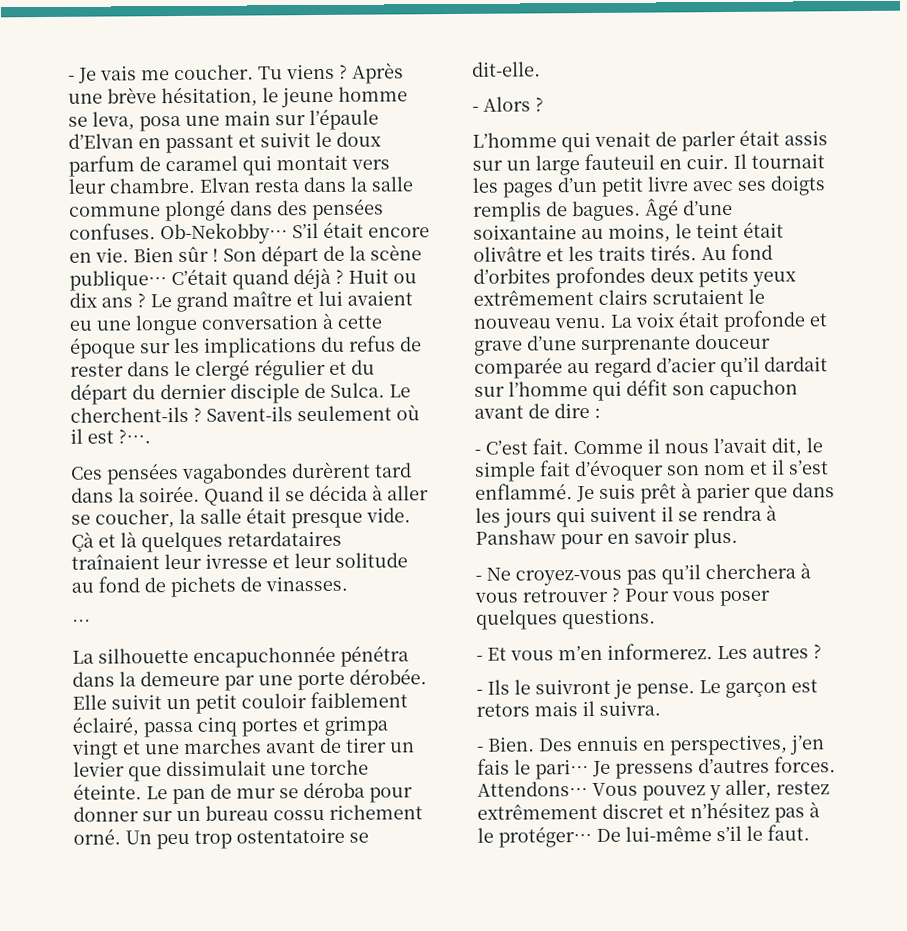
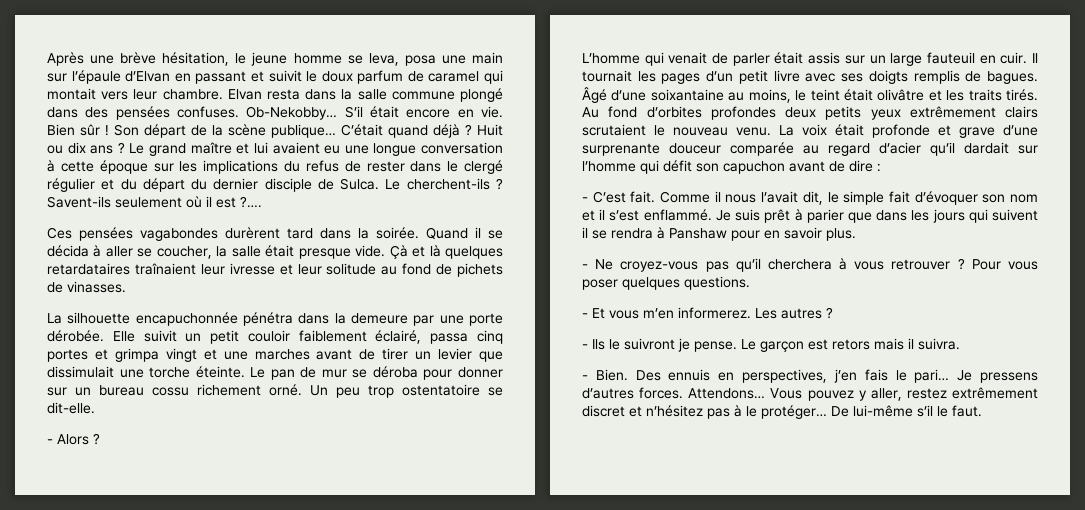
[68,63,348,84] - Je vais me coucher. Tu viens ? -> (47, 59) none
[72,619,91,628] // … -> (126, 287) none

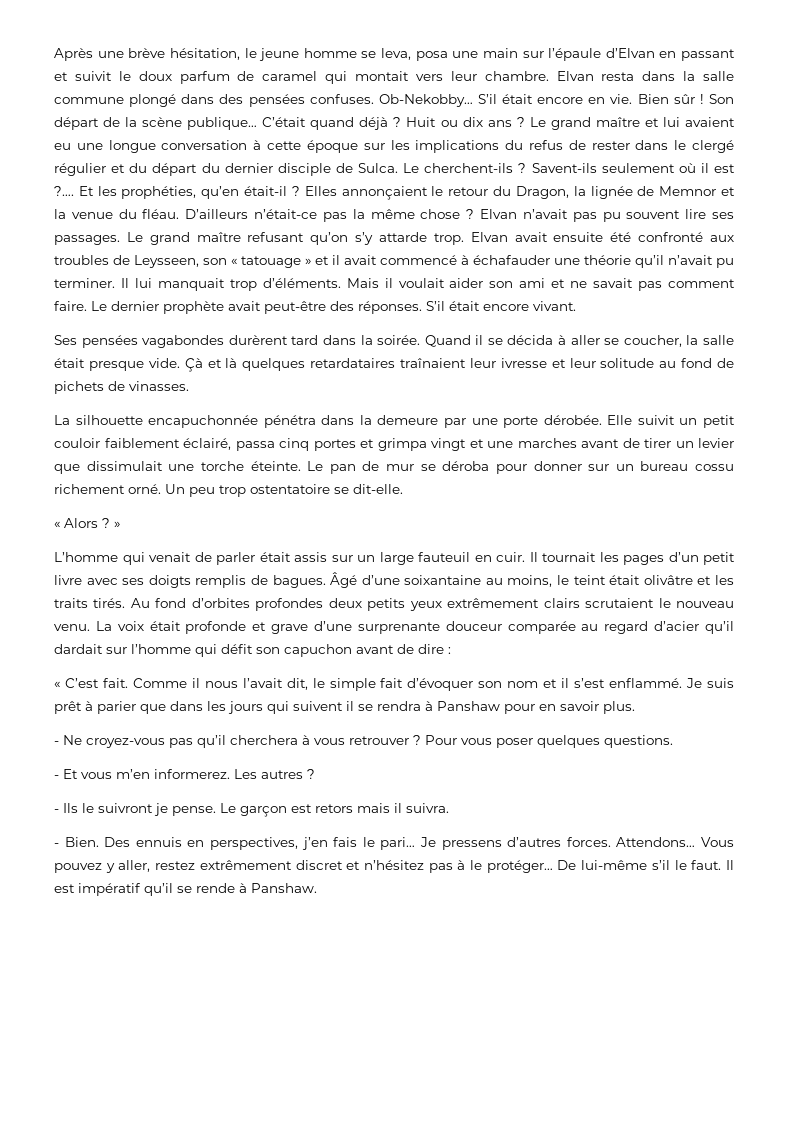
[47,227,72,239] // Ces -> [78,186,736,200] [54,209,735,222] [54,232,734,245] [54,255,734,268] [54,278,735,291] [54,301,576,314] [54,335,77,345] Et les prophéties, qu’en était-il ? Elles annonçaient le retour du Dragon, la lignée de Memnor et la venue du fléau. D’ailleurs n’était-ce pas la même chose ? Elvan n’avait pas pu souvent lire ses passages. Le grand maître refusant qu’on s’y attarde trop. Elvan avait ensuite été confronté aux troubles de Leysseen, son « tatouage » et il avait commencé à échafauder une théorie qu’il n’avait pu terminer. Il lui manquait trop d’éléments. Mais il voulait aider son ami et ne savait pas comment faire. Le dernier prophète avait peut-être des réponses. S’il était encore vivant. // Ses
[47,439,53,444] - -> [54,521,60,528] «
(100, 439) none -> [114,521,120,528] »
[582,197,588,202] - -> [54,681,60,688] «
(982, 411) none -> [726,860,735,870] [54,883,317,896] Il est impératif qu’il se rende à Panshaw.

